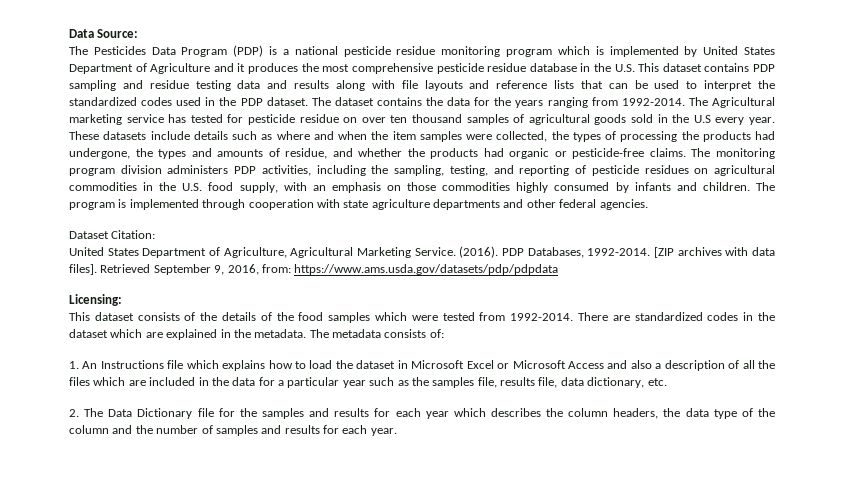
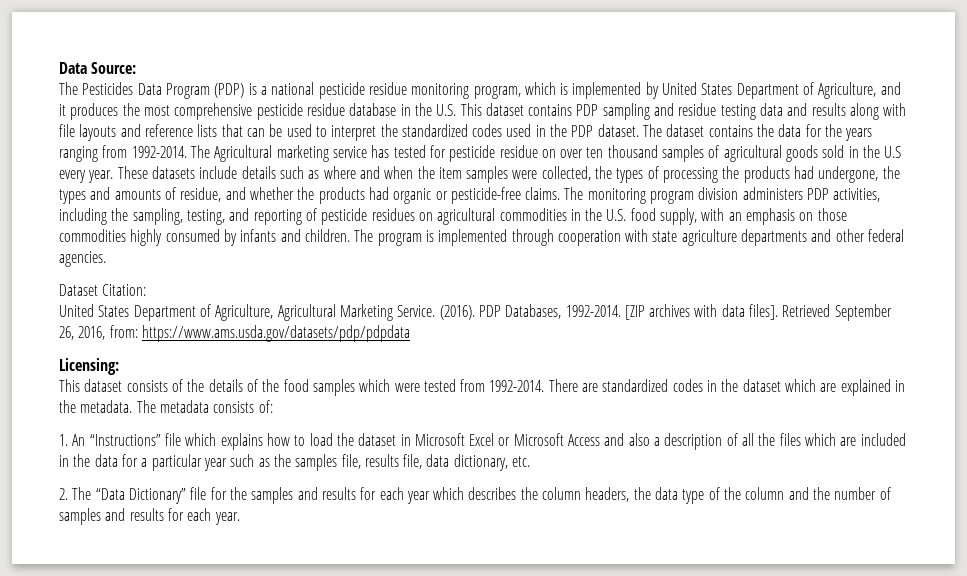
[506,49,553,57] program -> [473,86,521,99] program,
[150,63,211,74] Agriculture -> [818,82,877,99] Agriculture,
[214,265,225,275] 9, -> [59,326,74,340] 26,
[100,360,164,369] Instructions -> [89,434,161,446] “Instructions”
[108,408,193,419] Data Dictionary -> [95,488,186,504] “Data Dictionary”

